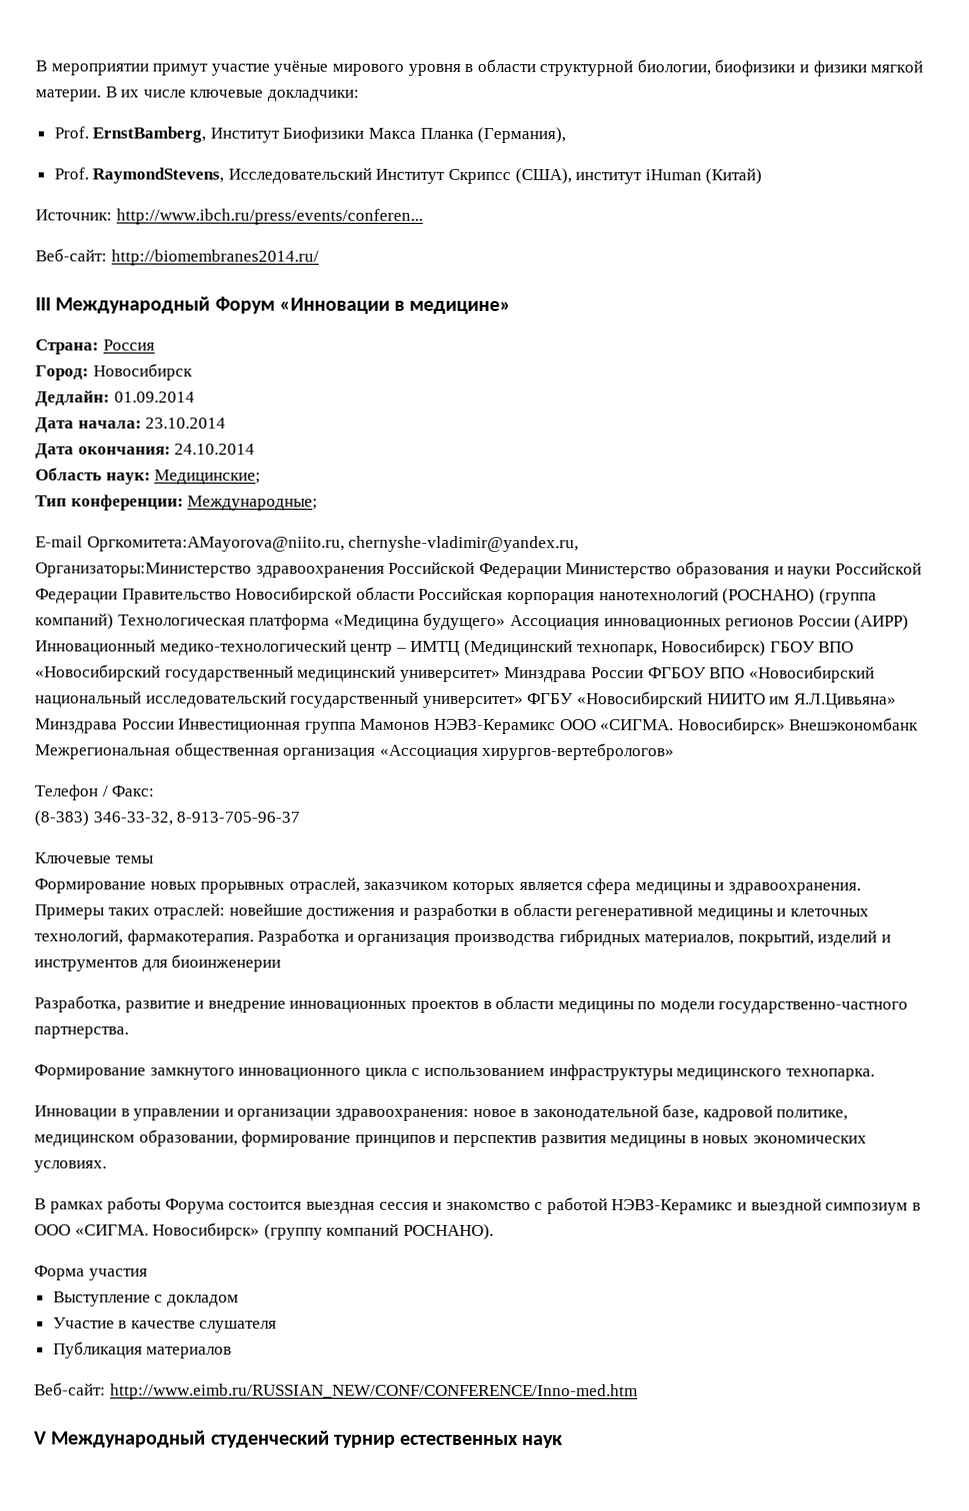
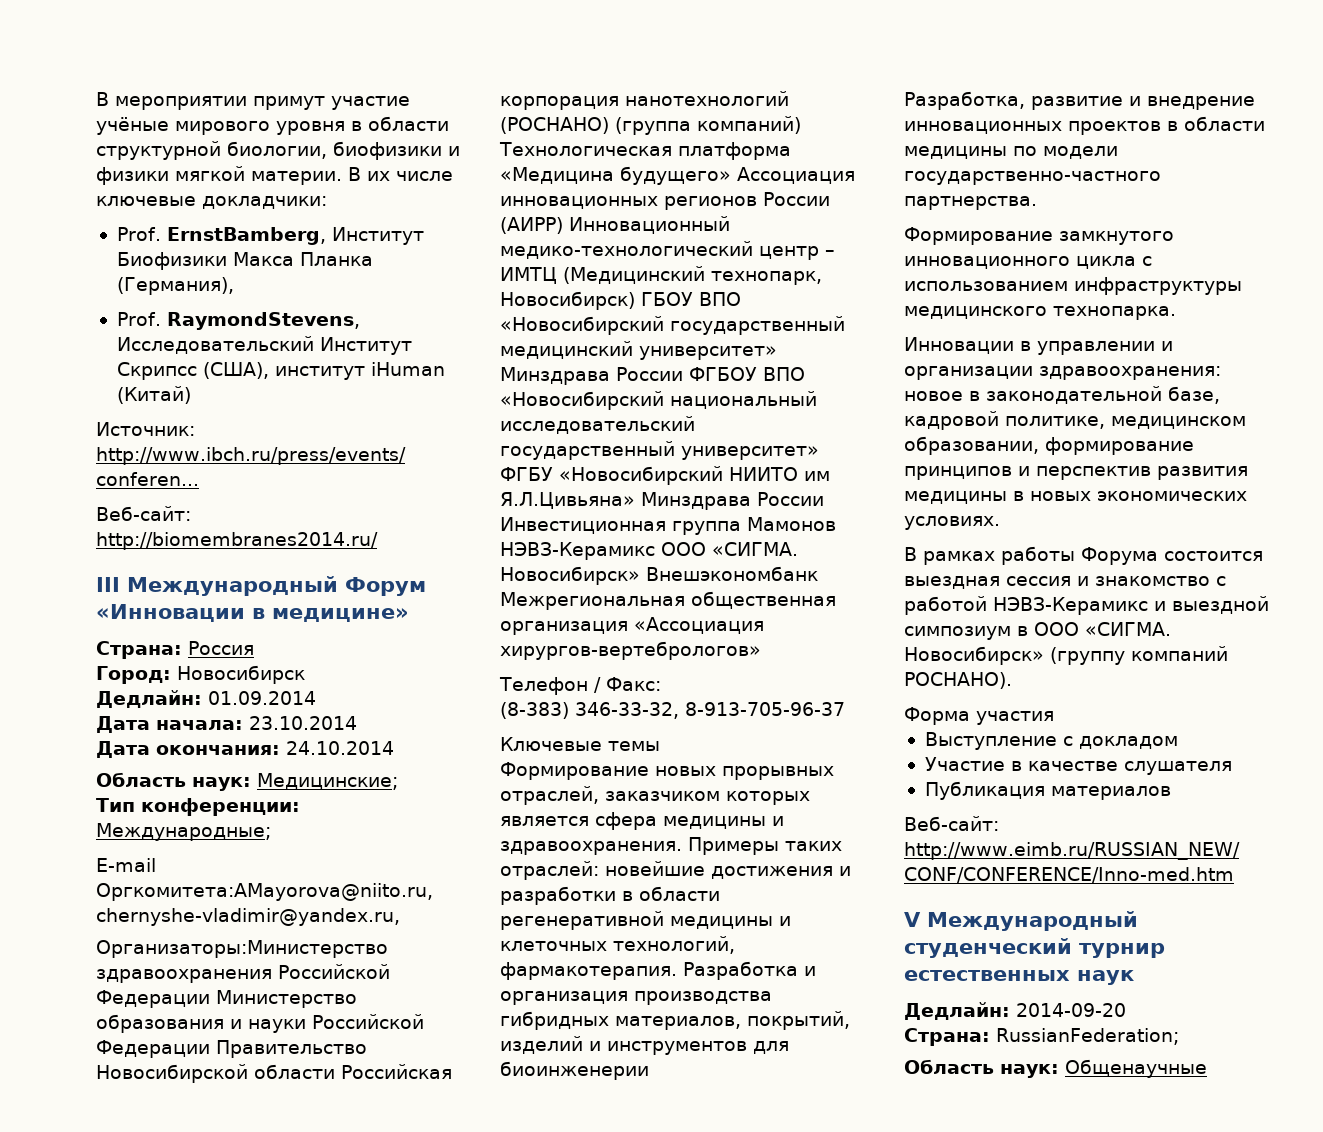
(564, 1442) none -> [904,1002,1126,1020] [904,1028,1179,1046] [904,1059,1207,1078] // Дедлайн: 2014-09-20 // Страна: RussianFederation; // Область наук: Общенаучные

